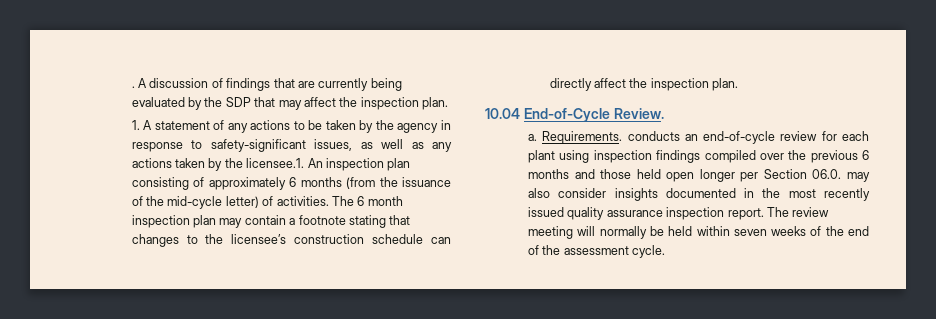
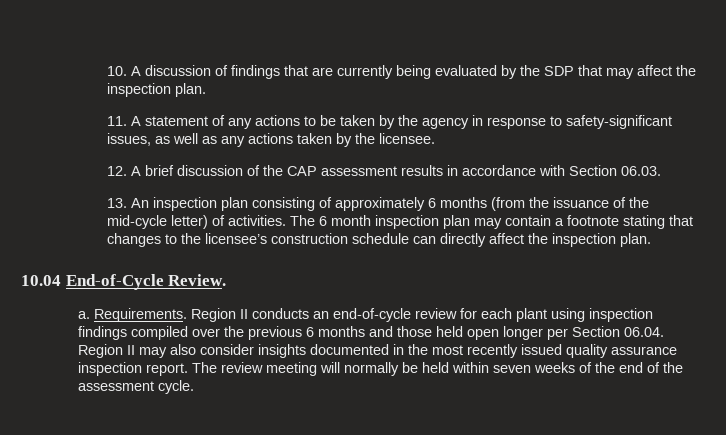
[131,86,135,88] . -> [107,66,128,76] 10.
[131,120,140,130] 1. -> [107,116,128,126] 11.
[246,158,305,168] licensee.1. -> [379,133,436,144] [107,165,662,176] [107,198,128,208] licensee. // 12. A brief discussion of the CAP assessment results in accordance with Section 06.03. // 13.
(623, 137) none -> [191,308,249,322] Region II
[812,169,842,179] 06.0. -> [624,327,665,337] [78,344,136,358] 06.04. Region II

